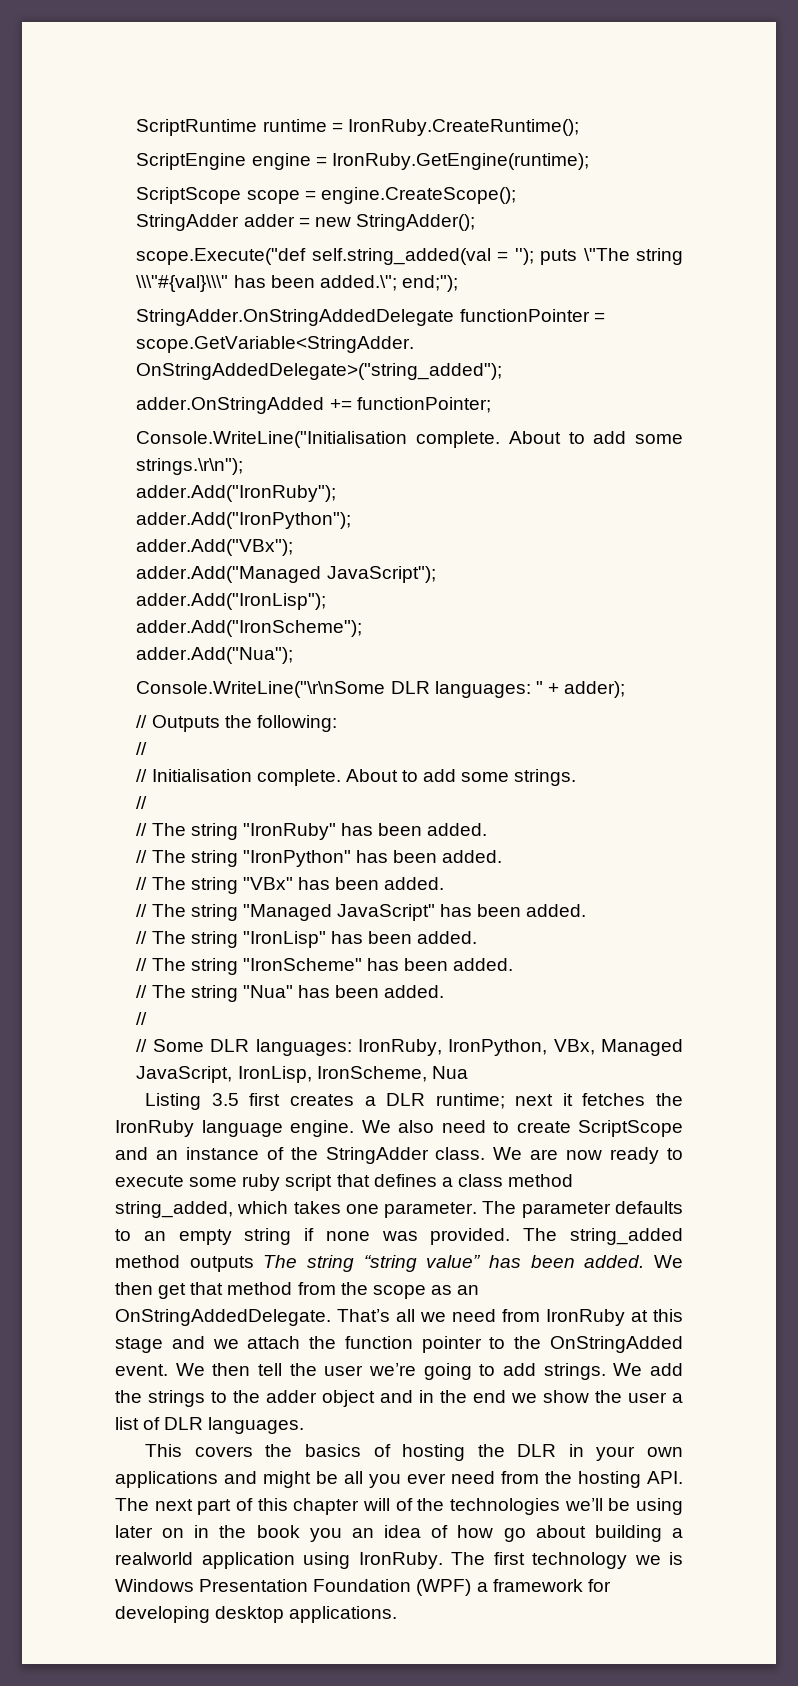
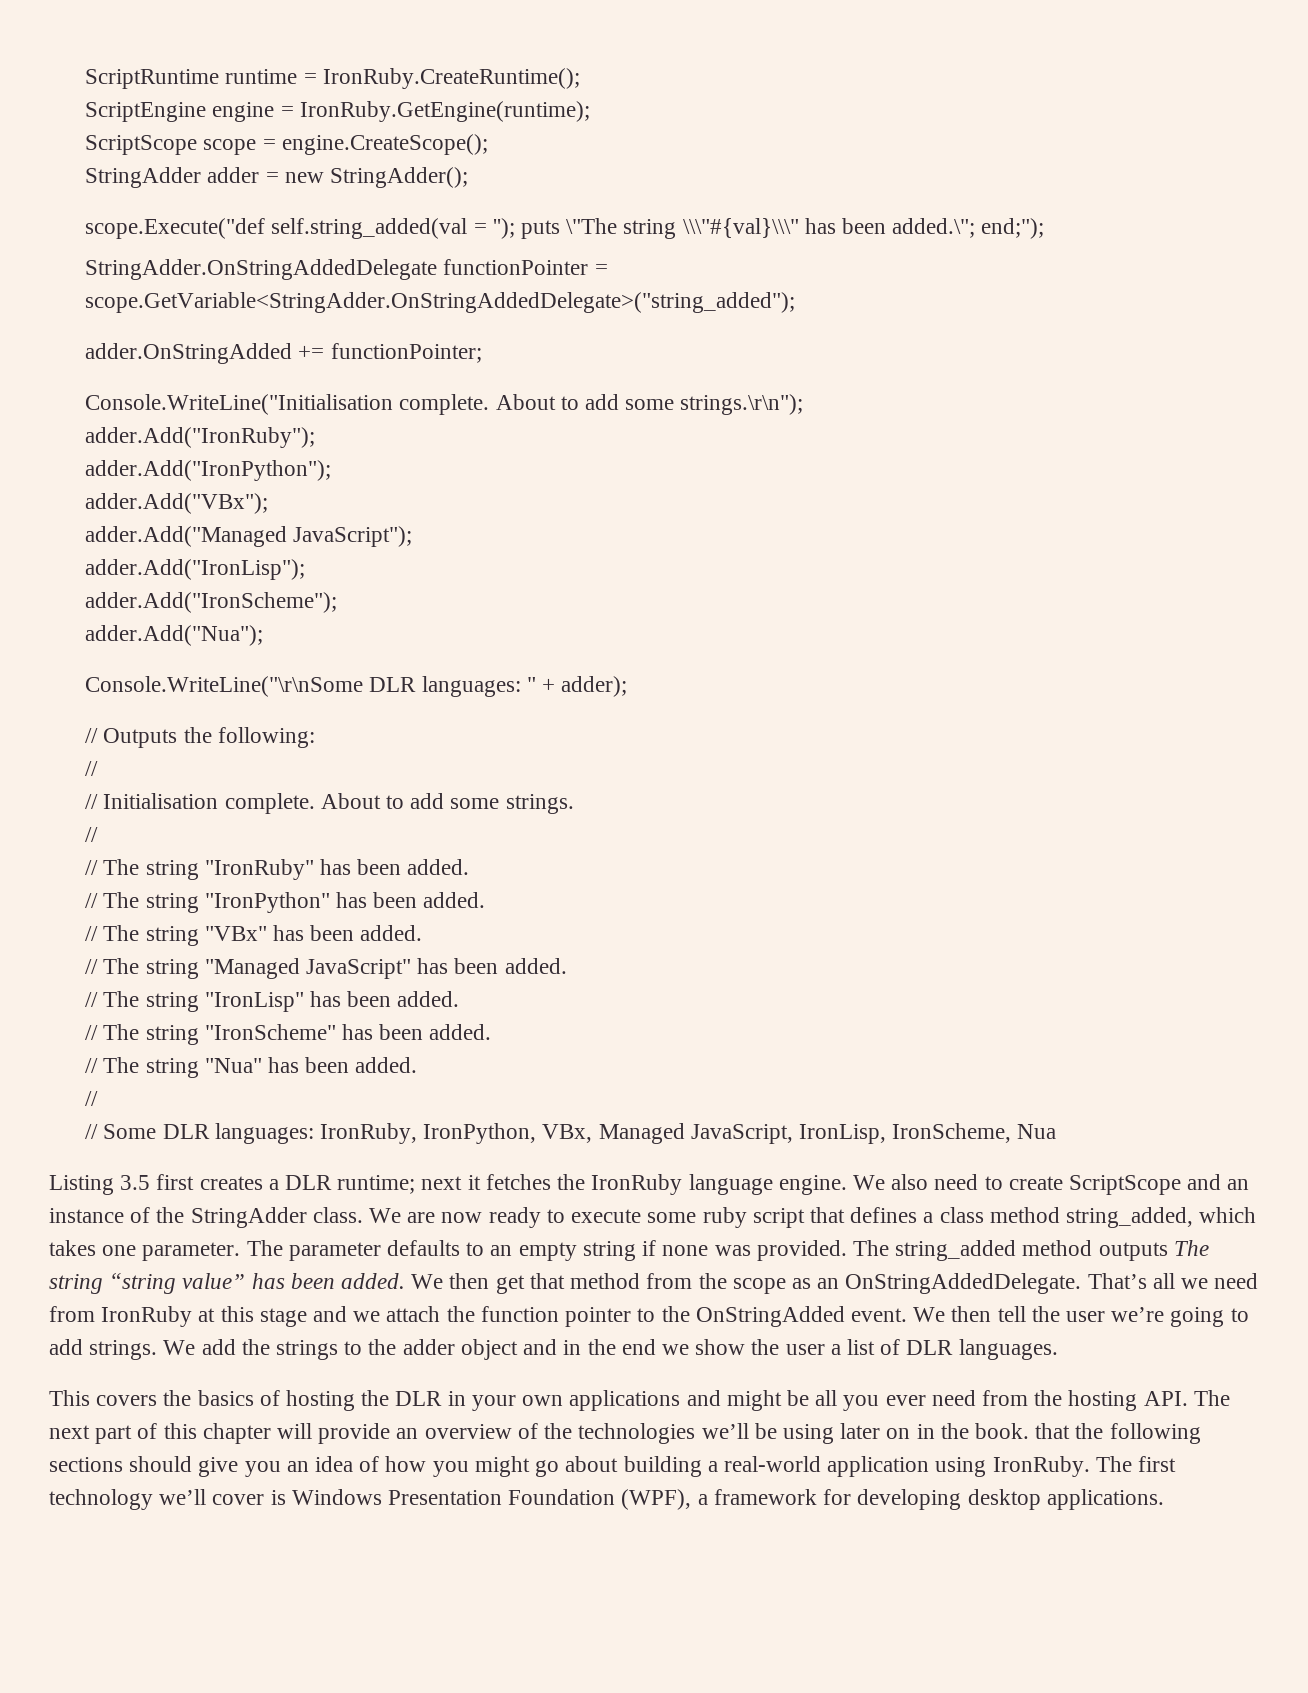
(390, 1504) none -> [318,1423,512,1444] provide an overview
[256,1525,300,1538] book -> [974,1423,1201,1444] [49,1456,239,1477] book. that the following sections should give
(494, 1531) none -> [432,1456,530,1477] you might
[115,1552,193,1565] realworld -> [723,1456,821,1472] real-world
[634,1555,661,1565] we -> [159,1489,265,1505] we’ll cover
[416,1579,472,1596] (WPF) -> [621,1489,692,1510] (WPF),

